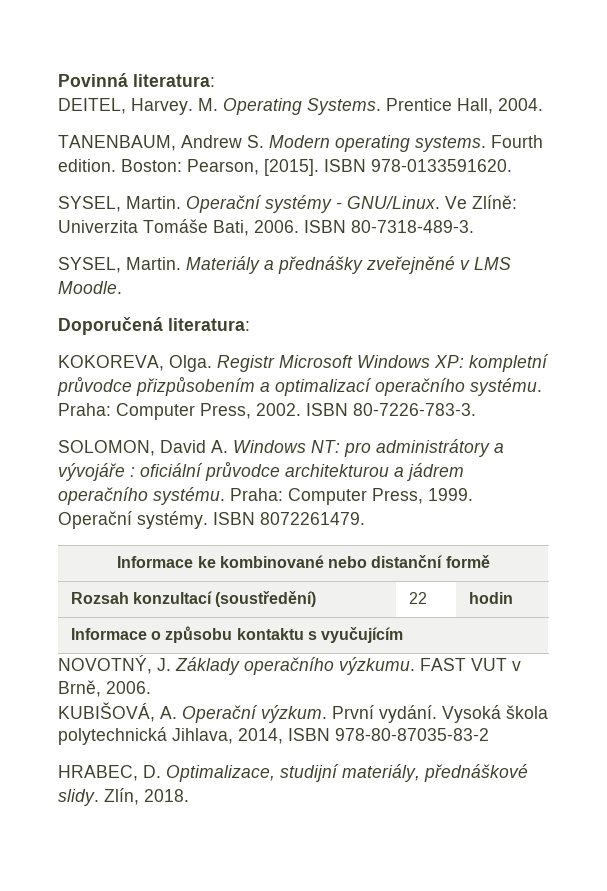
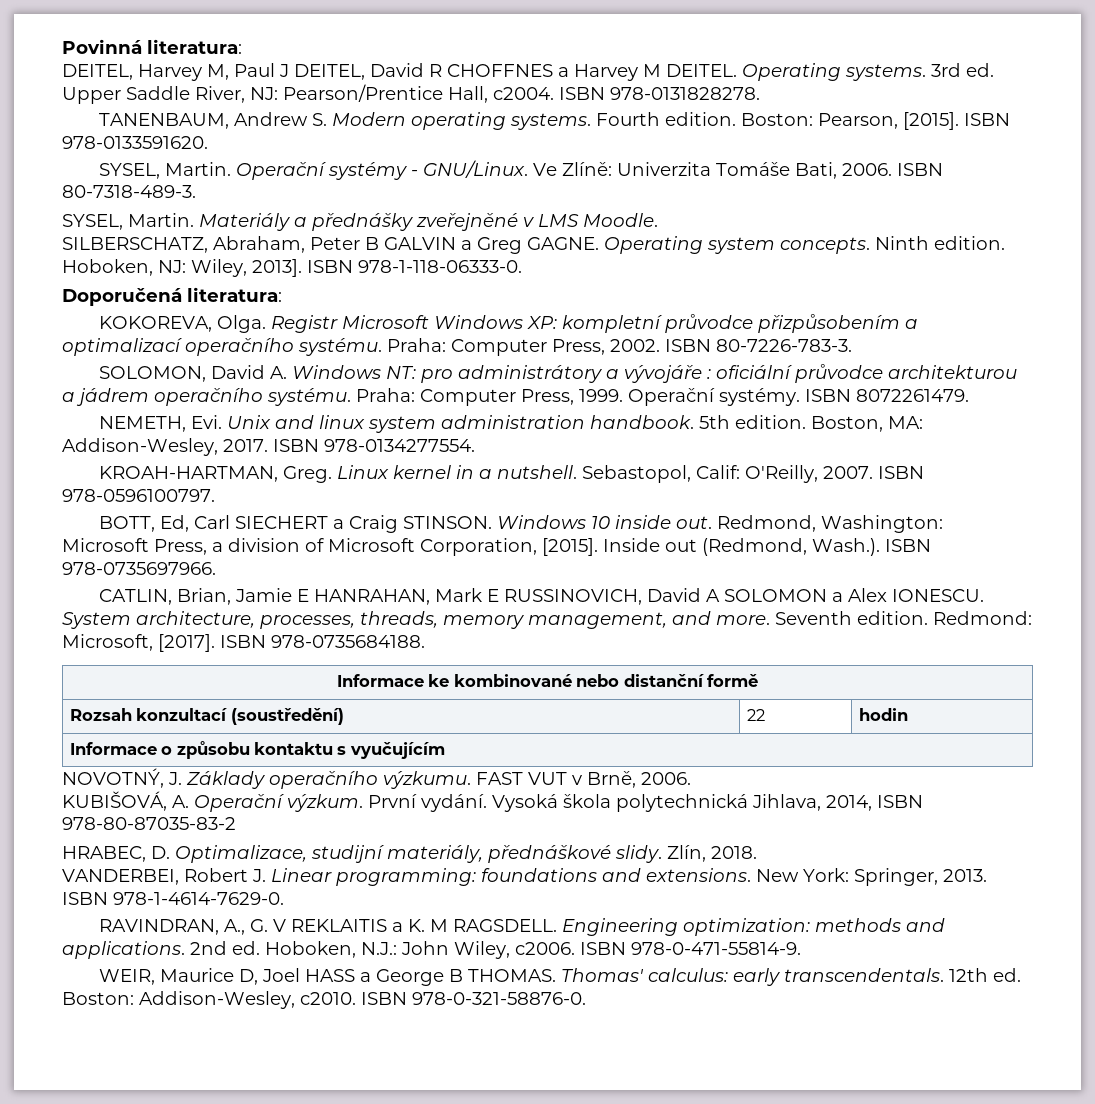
[131,98,543,115] Harvey. M. Operating Systems. Prentice Hall, 2004. -> [138,63,994,81] [62,84,760,104] Harvey M, Paul J DEITEL, David R CHOFFNES a Harvey M DEITEL. Operating systems. 3rd ed. Upper Saddle River, NJ: Pearson/Prentice Hall, c2004. ISBN 978-0131828278.
(122, 287) none -> [62,236,1005,254] [62,259,522,277] // SILBERSCHATZ, Abraham, Peter B GALVIN a Greg GAGNE. Operating system concepts. Ninth edition. Hoboken, NJ: Wiley, 2013]. ISBN 978-1-118-06333-0.
(365, 518) none -> [98,415,923,433] [62,438,475,456] [98,465,924,483] [62,489,215,502] [98,515,943,533] [62,538,931,556] [62,562,216,575] [98,588,984,605] [62,611,1032,629] [62,634,425,652] // NEMETH, Evi. Unix and linux system administration handbook. 5th edition. Boston, MA: Addison-Wesley, 2017. ISBN 978-0134277554. // KROAH-HARTMAN, Greg. Linux kernel in a nutshell. Sebastopol, Calif: O'Reilly, 2007. ISBN 978-0596100797. // BOTT, Ed, Carl SIECHERT a Craig STINSON. Windows 10 inside out. Redmond, Washington: Microsoft Press, a division of Microsoft Corporation, [2015]. Inside out (Redmond, Wash.). ISBN 978-0735697966. // CATLIN, Brian, Jamie E HANRAHAN, Mark E RUSSINOVICH, David A SOLOMON a Alex IONESCU. System architecture, processes, threads, memory management, and more. Seventh edition. Redmond: Microsoft, [2017]. ISBN 978-0735684188.
(189, 795) none -> [62,868,987,886] [62,892,284,905] [98,918,945,936] [62,941,801,959] [98,968,1021,986] [62,991,586,1009] // VANDERBEI, Robert J. Linear programming: foundations and extensions. New York: Springer, 2013. ISBN 978-1-4614-7629-0. // RAVINDRAN, A., G. V REKLAITIS a K. M RAGSDELL. Engineering optimization: methods and applications. 2nd ed. Hoboken, N.J.: John Wiley, c2006. ISBN 978-0-471-55814-9. // WEIR, Maurice D, Joel HASS a George B THOMAS. Thomas' calculus: early transcendentals. 12th ed. Boston: Addison-Wesley, c2010. ISBN 978-0-321-58876-0.

